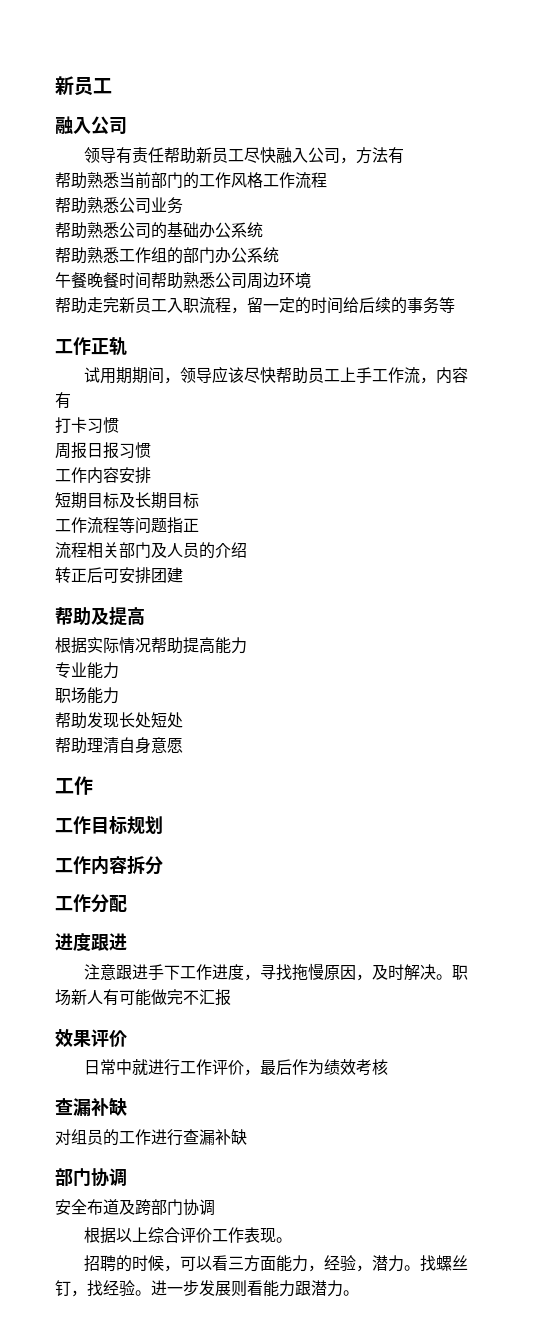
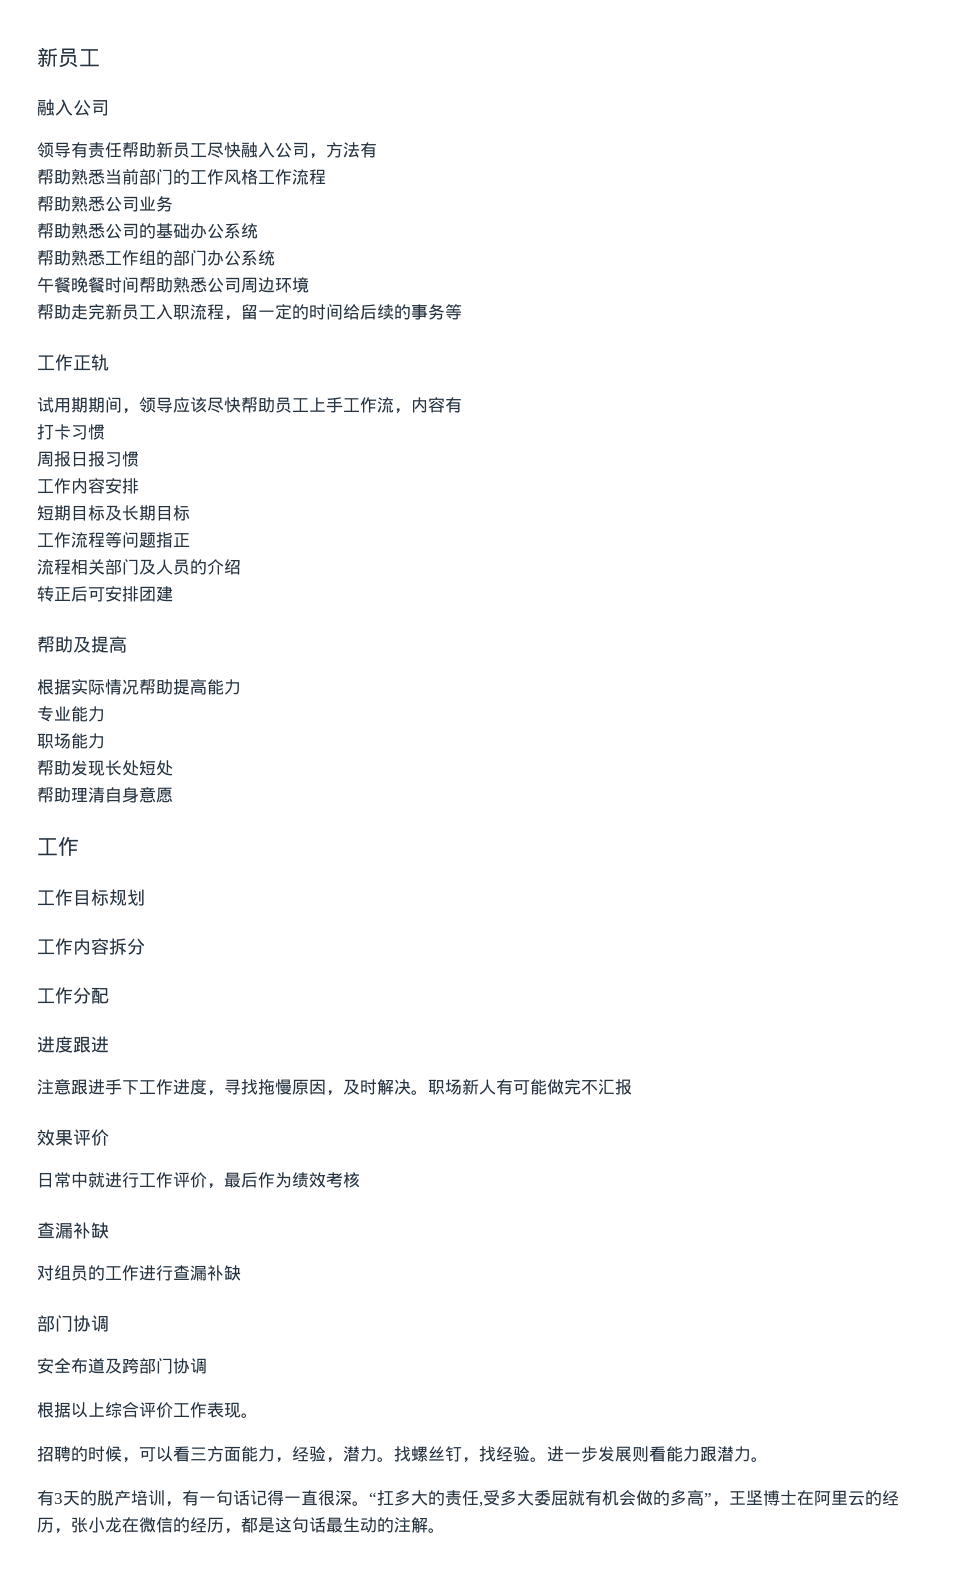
(359, 1293) none -> [37,1490,899,1507] [37,1517,445,1534] // 有3天的脱产培训，有一句话记得一直很深。“扛多大的责任,受多大委屈就有机会做的多高”，王坚博士在阿里云的经历，张小龙在微信的经历，都是这句话最生动的注解。

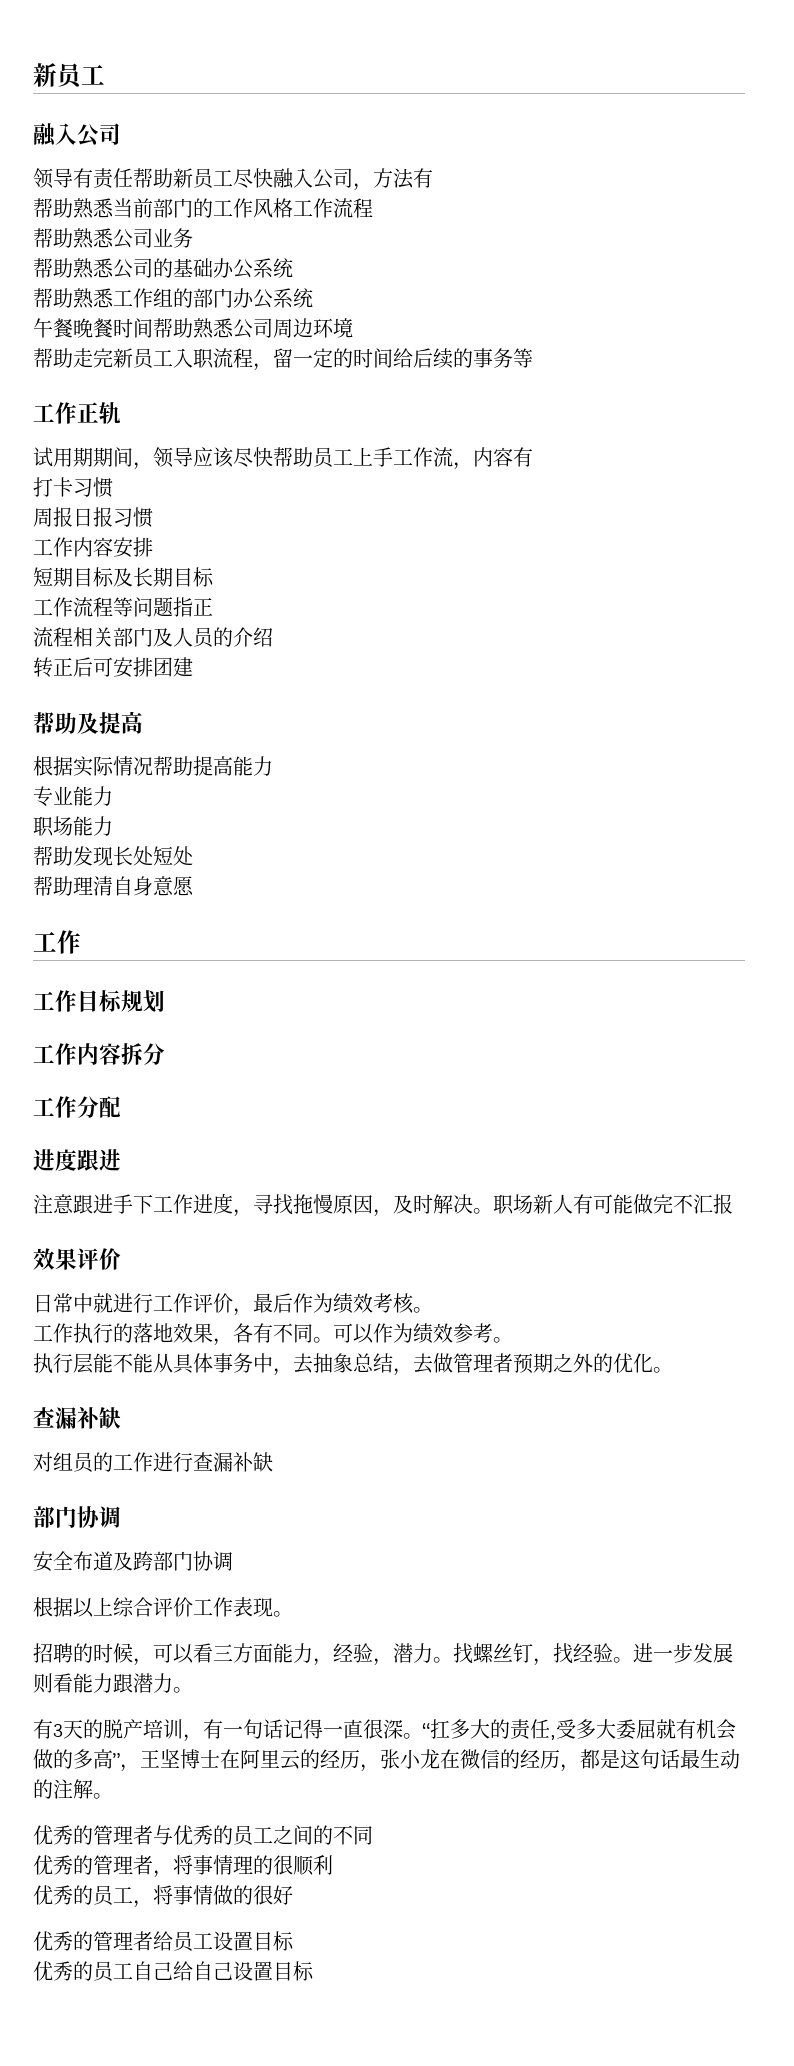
(360, 1180) none -> [413,1307,433,1313] [33,1323,513,1346] [33,1353,673,1376] 。 // 工作执行的落地效果，各有不同。可以作为绩效参考。 // 执行层能不能从具体事务中，去抽象总结，去做管理者预期之外的优化。
(445, 1530) none -> [33,1825,373,1846] [33,1855,333,1878] [33,1885,293,1908] [33,1931,294,1952] [33,1961,314,1982] // 优秀的管理者与优秀的员工之间的不同 // 优秀的管理者，将事情理的很顺利 // 优秀的员工，将事情做的很好 // 优秀的管理者给员工设置目标 // 优秀的员工自己给自己设置目标

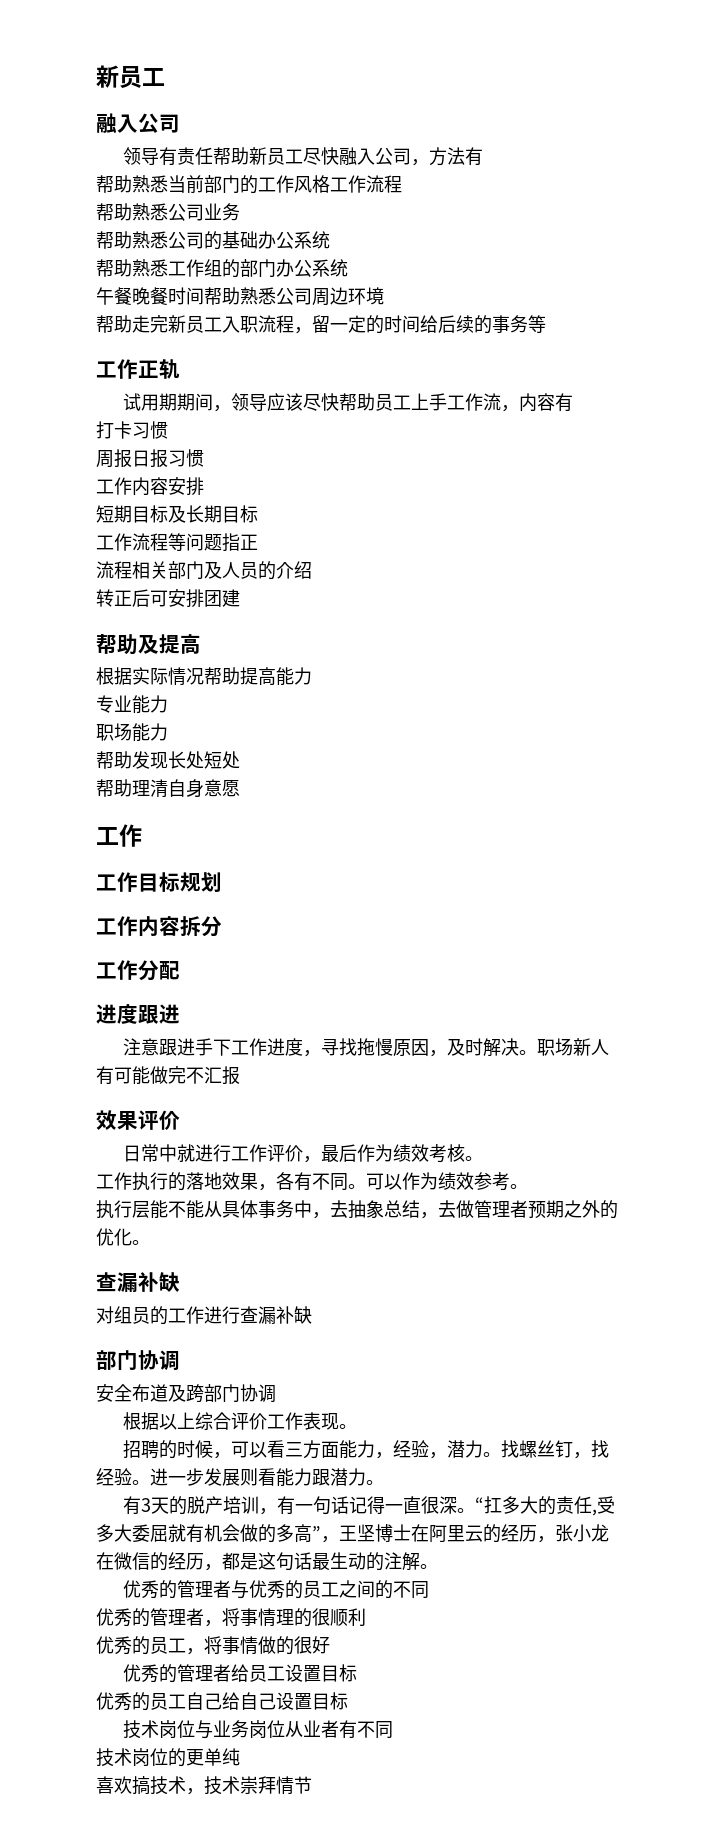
(314, 1971) none -> [123,1720,394,1739] [96,1748,240,1767] [96,1776,312,1795] // 技术岗位与业务岗位从业者有不同 // 技术岗位的更单纯 // 喜欢搞技术，技术崇拜情节

